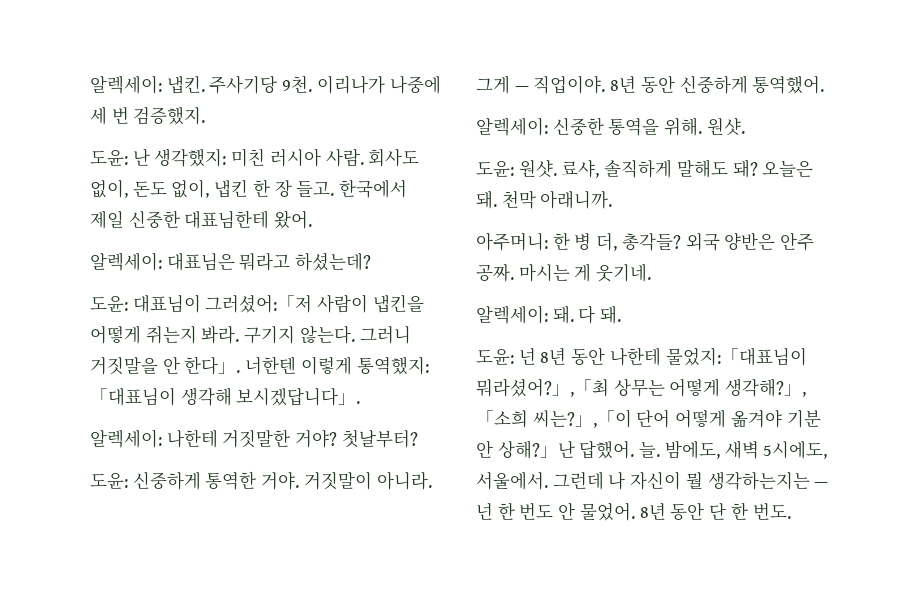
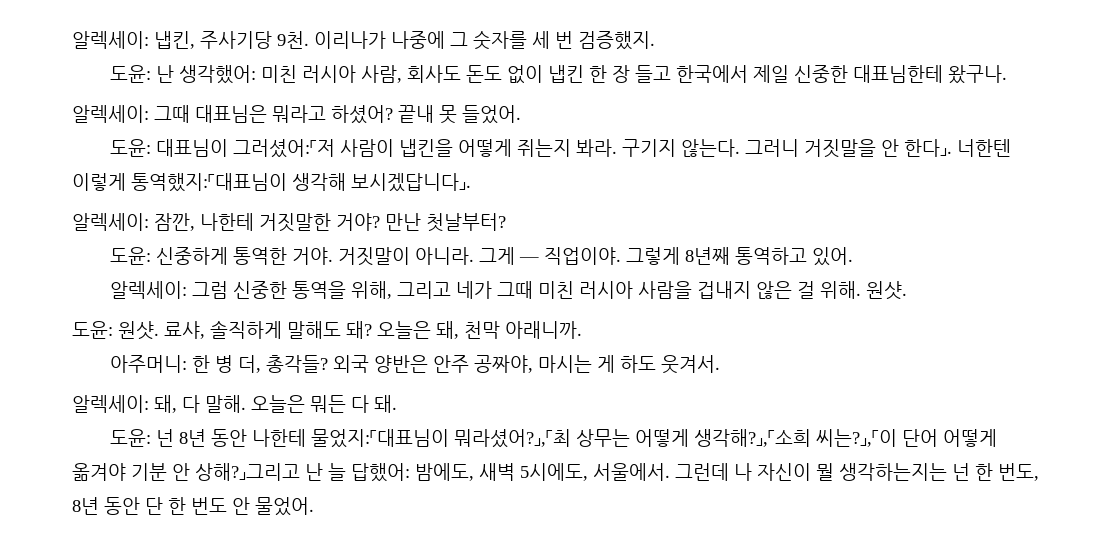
[90,75,205,94] 알렉세이: 냅킨. -> [72,31,195,49] 알렉세이: 냅킨,
(441, 84) none -> [450,30,527,50] 그 숫자를
[154,148,420,167] [90,179,210,198] 생각했지: 미친 러시아 사람. 회사도 없이, 돈도 없이, -> [179,65,544,84] 생각했어: 미친 러시아 사람, 회사도 돈도 없이
[296,181,335,197] 들고. -> [635,65,672,83] 들고
[274,210,313,229] [90,252,162,271] 왔어. // 알렉세이: -> [948,65,1008,84] [72,105,190,123] 왔구나. // 알렉세이: 그때
[295,252,372,271] 하셨는데? -> [331,105,521,124] 하셨어? 끝내 못 들었어.
(162, 438) none -> [154,213,195,231] 잠깐,
(338, 438) none -> [385,213,421,231] 만난
[610,75,825,94] [476,117,548,136] 8년 동안 신중하게 통역했어. // 알렉세이: -> [626,247,854,266] [110,281,229,299] 그렇게 8년째 통역하고 있어. // 알렉세이: 그럼
(660, 127) none -> [351,281,816,299] 위해, 그리고 네가 그때 미친 러시아 사람을 겁내지 않은 걸
[476,191,497,209] 돼. -> [436,321,459,339] 돼,
[476,264,514,282] 공짜. -> [474,355,534,373] 공짜야,
[596,264,652,282] [476,305,574,324] 웃기네. // 알렉세이: 돼. -> [620,355,721,374] [72,395,346,413] 하도 웃겨서. // 알렉세이: 돼, 다 말해. 오늘은 뭐든
[557,440,661,459] 난 답했어. 늘. -> [246,463,410,482] 그리고 난 늘 답했어:
[814,482,829,487] — -> (947, 472) none
[519,502,791,521] 번도 안 물었어. 8년 동안 단 한 번도. -> [998,463,1039,481] [72,497,314,516] 번도, 8년 동안 단 한 번도 안 물었어.

